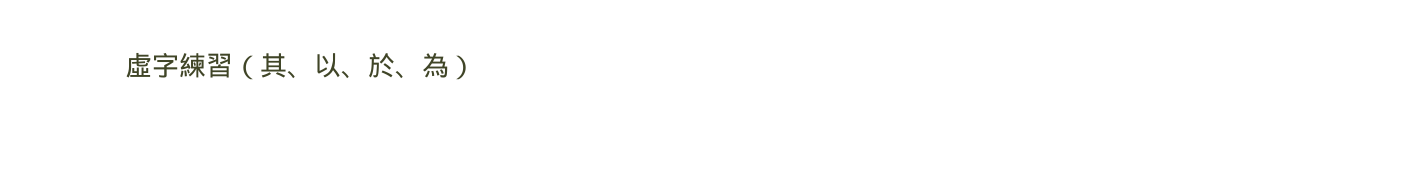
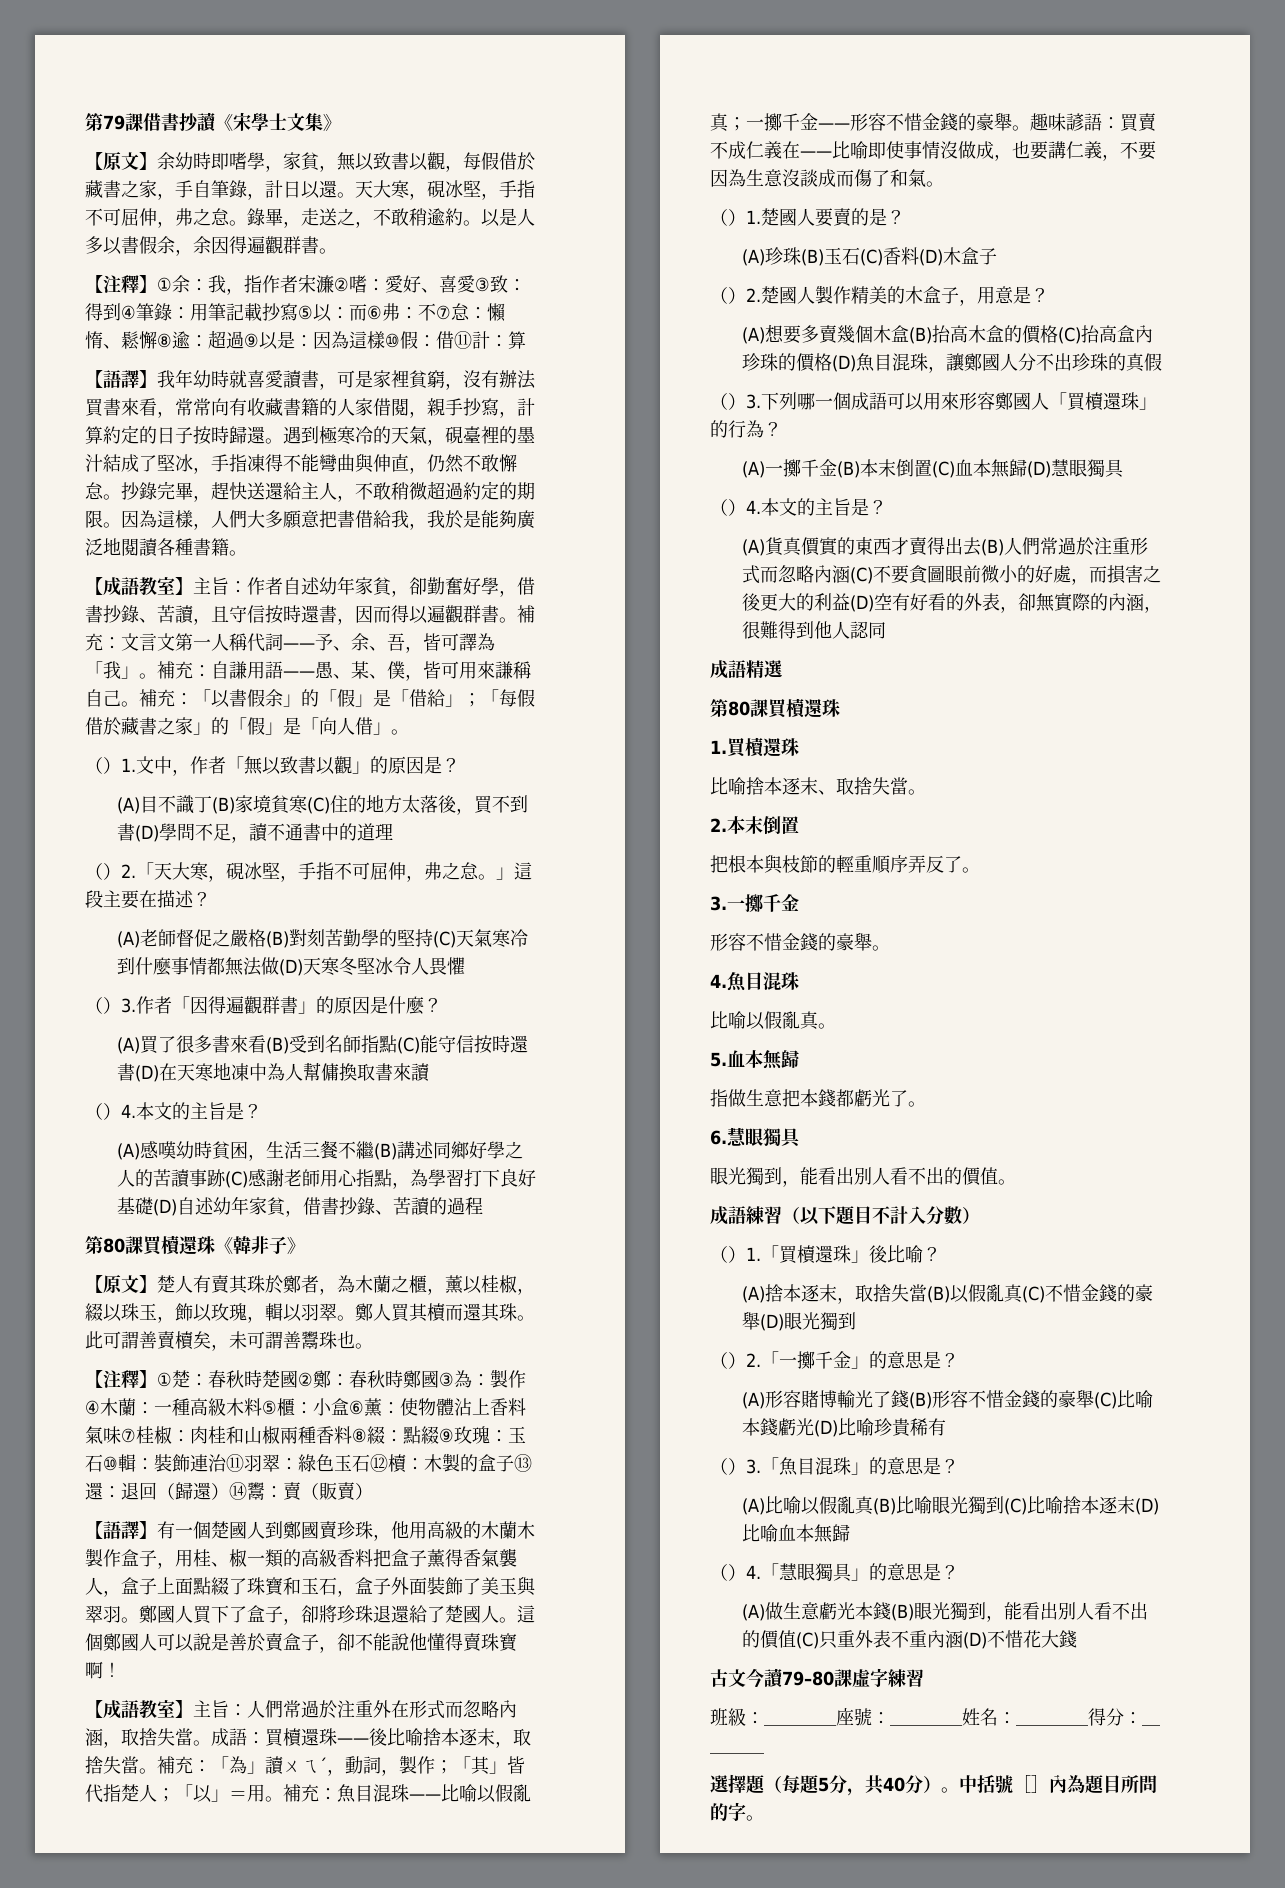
[125,52,476,80] 虛字練習（其、以、於、為） -> [85,112,341,132] [85,152,535,172] [85,180,535,200] [85,208,535,228] [85,236,337,256] [85,274,526,295] [85,303,506,322] [85,330,526,350] [85,369,536,390] [85,398,535,418] [85,425,535,446] [85,453,517,474] [85,481,535,502] [85,510,536,530] [85,538,247,557] [85,576,535,597] [85,605,535,625] [85,633,495,653] [85,661,532,681] [85,689,535,708] [85,717,409,736] [85,756,460,776] [117,795,529,815] [117,823,394,843] [85,862,532,882] [85,890,211,909] [117,928,529,948] [117,957,466,976] [85,996,442,1015] [117,1035,529,1054] [117,1062,431,1082] [85,1102,262,1120] [117,1140,524,1161] [117,1169,537,1189] [117,1196,484,1217] [85,1235,305,1256] [85,1275,535,1295] [85,1303,535,1323] [85,1331,373,1351] [85,1369,526,1388] [85,1398,526,1417] [85,1426,526,1444] [85,1453,532,1473] [85,1482,373,1501] [85,1521,535,1541] [85,1548,517,1569] [85,1576,536,1597] [85,1605,535,1625] [85,1633,518,1653] [85,1661,121,1679] [85,1700,517,1719] [85,1728,531,1748] [85,1755,525,1776] [85,1784,531,1803] [710,112,1157,132] [710,141,1156,161] [710,169,944,187] [710,208,905,227] [742,247,998,266] [710,285,1049,306] [742,324,1154,344] [742,353,1163,373] [710,392,1157,411] [710,420,782,438] [742,459,1125,478] [710,498,887,516] [742,537,1149,556] [742,565,1162,585] [742,593,1163,613] [742,621,887,639] [710,660,784,679] [710,698,840,719] [710,737,799,758] [710,777,926,795] [710,816,799,835] [710,854,980,874] [710,894,799,913] [710,932,890,951] [710,972,799,992] [710,1011,836,1030] [710,1050,799,1070] [710,1089,926,1107] [710,1127,802,1148] [710,1167,1016,1187] [710,1206,980,1225] [710,1245,941,1264] [742,1284,1154,1304] [742,1311,857,1331] [710,1351,959,1369] [742,1389,1154,1409] [742,1418,947,1437] [710,1457,959,1476] [742,1496,1160,1515] [742,1524,851,1543] [710,1563,959,1582] [742,1602,1149,1622] [742,1630,1078,1649] [710,1668,924,1688] [710,1708,764,1726] [764,1708,890,1726] [890,1708,1016,1726] [1016,1708,1142,1726] [1142,1724,1160,1726] [710,1752,764,1754] [710,1774,1157,1796] [710,1802,764,1821] 第79課借書抄讀《宋學士文集》 // 【原文】余幼時即嗜學，家貧，無以致書以觀，每假借於藏書之家，手自筆錄，計日以還。天大寒，硯冰堅，手指不可屈伸，弗之怠。錄畢，走送之，不敢稍逾約。以是人多以書假余，余因得遍觀群書。 // 【注釋】①余：我，指作者宋濂②嗜：愛好、喜愛③致：得到④筆錄：用筆記載抄寫⑤以：而⑥弗：不⑦怠：懶惰、鬆懈⑧逾：超過⑨以是：因為這樣⑩假：借⑪計：算 // 【語譯】我年幼時就喜愛讀書，可是家裡貧窮，沒有辦法買書來看，常常向有收藏書籍的人家借閱，親手抄寫，計算約定的日子按時歸還。遇到極寒冷的天氣，硯臺裡的墨汁結成了堅冰，手指凍得不能彎曲與伸直，仍然不敢懈怠。抄錄完畢，趕快送還給主人，不敢稍微超過約定的期限。因為這樣，人們大多願意把書借給我，我於是能夠廣泛地閱讀各種書籍。 // 【成語教室】主旨：作者自述幼年家貧，卻勤奮好學，借書抄錄、苦讀，且守信按時還書，因而得以遍觀群書。補充：文言文第一人稱代詞——予、余、吾，皆可譯為「我」。補充：自謙用語——愚、某、僕，皆可用來謙稱自己。補充：「以書假余」的「假」是「借給」；「每假借於藏書之家」的「假」是「向人借」。 // （）1.文中，作者「無以致書以觀」的原因是？ // (A)目不識丁(B)家境貧寒(C)住的地方太落後，買不到書(D)學問不足，讀不通書中的道理 // （）2.「天大寒，硯冰堅，手指不可屈伸，弗之怠。」這段主要在描述？ // (A)老師督促之嚴格(B)對刻苦勤學的堅持(C)天氣寒冷到什麼事情都無法做(D)天寒冬堅冰令人畏懼 // （）3.作者「因得遍觀群書」的原因是什麼？ // (A)買了很多書來看(B)受到名師指點(C)能守信按時還書(D)在天寒地凍中為人幫傭換取書來讀 // （）4.本文的主旨是？ // (A)感嘆幼時貧困，生活三餐不繼(B)講述同鄉好學之人的苦讀事跡(C)感謝老師用心指點，為學習打下良好基礎(D)自述幼年家貧，借書抄錄、苦讀的過程 // 第80課買櫝還珠《韓非子》 // 【原文】楚人有賣其珠於鄭者，為木蘭之櫃，薰以桂椒，綴以珠玉，飾以玫瑰，輯以羽翠。鄭人買其櫝而還其珠。此可謂善賣櫝矣，未可謂善鬻珠也。 // 【注釋】①楚：春秋時楚國②鄭：春秋時鄭國③為：製作④木蘭：一種高級木料⑤櫃：小盒⑥薰：使物體沾上香料氣味⑦桂椒：肉桂和山椒兩種香料⑧綴：點綴⑨玫瑰：玉石⑩輯：裝飾連治⑪羽翠：綠色玉石⑫櫝：木製的盒子⑬還：退回（歸還）⑭鬻：賣（販賣） // 【語譯】有一個楚國人到鄭國賣珍珠，他用高級的木蘭木製作盒子，用桂、椒一類的高級香料把盒子薰得香氣襲人，盒子上面點綴了珠寶和玉石，盒子外面裝飾了美玉與翠羽。鄭國人買下了盒子，卻將珍珠退還給了楚國人。這個鄭國人可以說是善於賣盒子，卻不能說他懂得賣珠寶啊！ // 【成語教室】主旨：人們常過於注重外在形式而忽略內涵，取捨失當。成語：買櫝還珠——後比喻捨本逐末，取捨失當。補充：「為」讀ㄨㄟˊ，動詞，製作；「其」皆代指楚人；「以」＝用。補充：魚目混珠——比喻以假亂真；一擲千金——形容不惜金錢的豪舉。趣味諺語：買賣不成仁義在——比喻即使事情沒做成，也要講仁義，不要因為生意沒談成而傷了和氣。 // （）1.楚國人要賣的是？ // (A)珍珠(B)玉石(C)香料(D)木盒子 // （）2.楚國人製作精美的木盒子，用意是？ // (A)想要多賣幾個木盒(B)抬高木盒的價格(C)抬高盒內珍珠的價格(D)魚目混珠，讓鄭國人分不出珍珠的真假 // （）3.下列哪一個成語可以用來形容鄭國人「買櫝還珠」的行為？ // (A)一擲千金(B)本末倒置(C)血本無歸(D)慧眼獨具 // （）4.本文的主旨是？ // (A)貨真價實的東西才賣得出去(B)人們常過於注重形式而忽略內涵(C)不要貪圖眼前微小的好處，而損害之後更大的利益(D)空有好看的外表，卻無實際的內涵，很難得到他人認同 // 成語精選 // 第80課買櫝還珠 // 1.買櫝還珠 // 比喻捨本逐末、取捨失當。 // 2.本末倒置 // 把根本與枝節的輕重順序弄反了。 // 3.一擲千金 // 形容不惜金錢的豪舉。 // 4.魚目混珠 // 比喻以假亂真。 // 5.血本無歸 // 指做生意把本錢都虧光了。 // 6.慧眼獨具 // 眼光獨到，能看出別人看不出的價值。 // 成語練習（以下題目不計入分數） // （）1.「買櫝還珠」後比喻？ // (A)捨本逐末，取捨失當(B)以假亂真(C)不惜金錢的豪舉(D)眼光獨到 // （）2.「一擲千金」的意思是？ // (A)形容賭博輸光了錢(B)形容不惜金錢的豪舉(C)比喻本錢虧光(D)比喻珍貴稀有 // （）3.「魚目混珠」的意思是？ // (A)比喻以假亂真(B)比喻眼光獨到(C)比喻捨本逐末(D)比喻血本無歸 // （）4.「慧眼獨具」的意思是？ // (A)做生意虧光本錢(B)眼光獨到，能看出別人看不出的價值(C)只重外表不重內涵(D)不惜花大錢 // 古文今讀79–80課虛字練習 // 班級：＿＿＿＿座號：＿＿＿＿姓名：＿＿＿＿得分：＿＿＿＿ // 選擇題（每題5分，共40分）。中括號［］內為題目所問的字。

